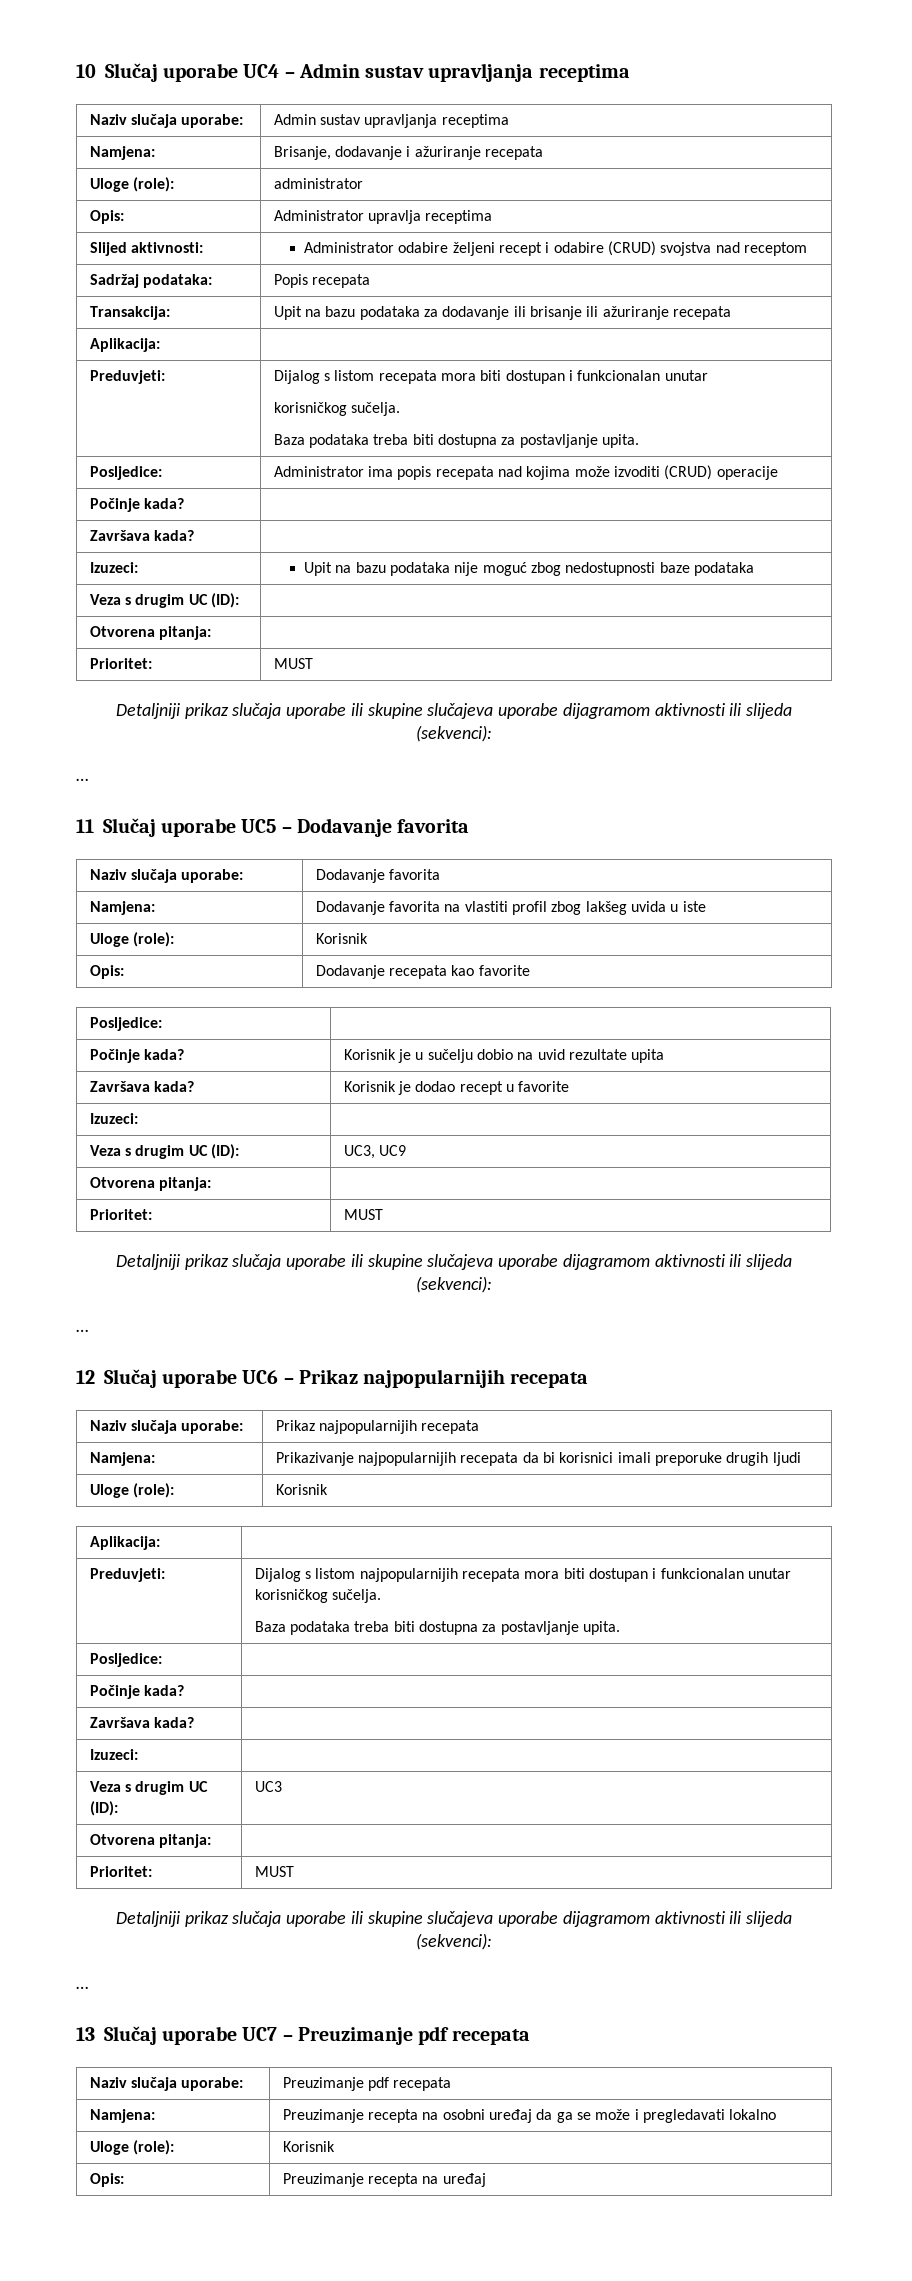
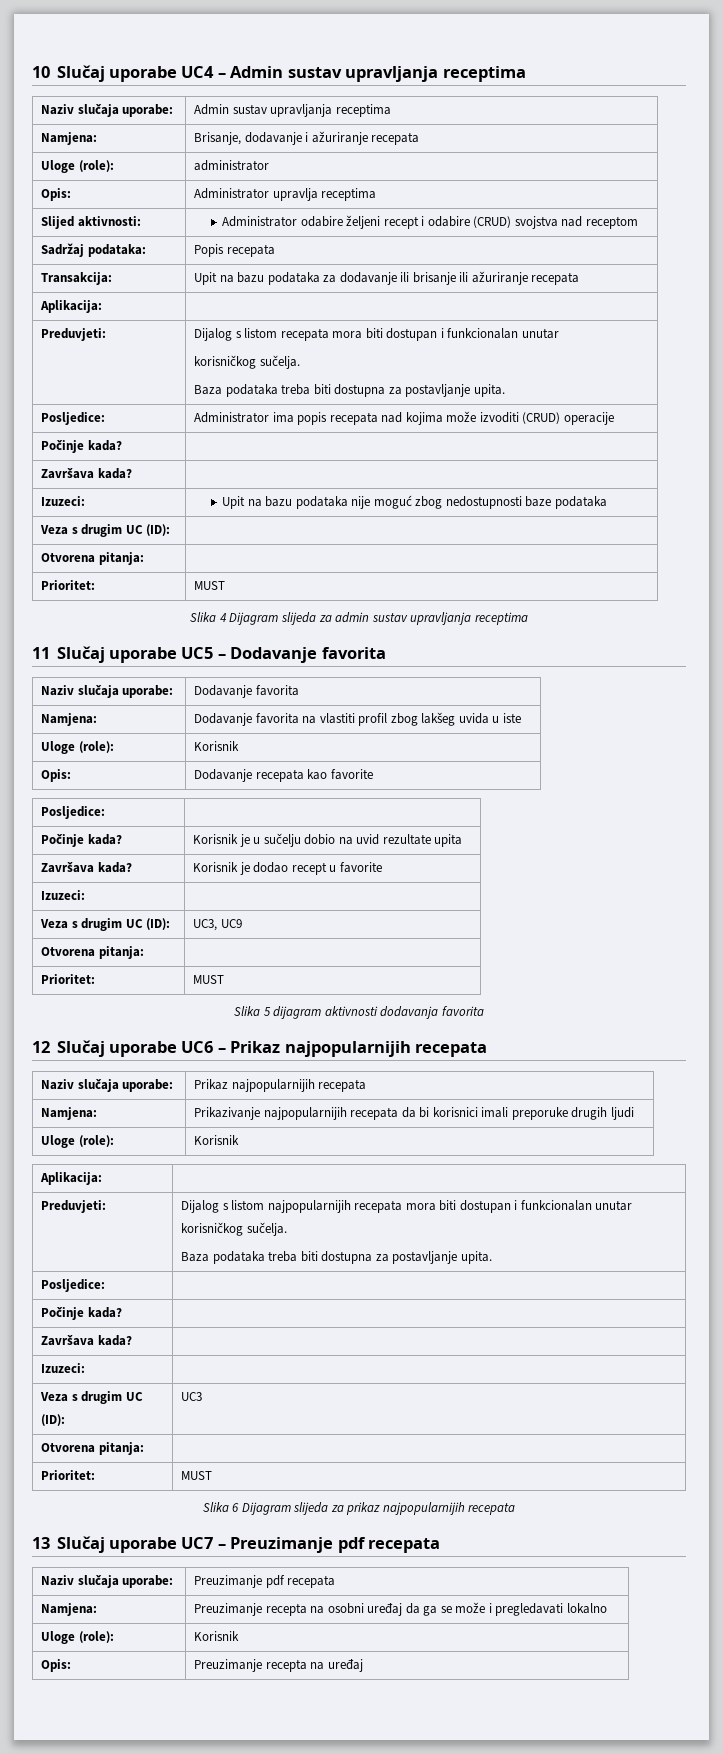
[116,703,792,719] [416,725,492,742] [76,778,88,781] Detaljniji prikaz slučaja uporabe ili skupine slučajeva uporabe dijagramom aktivnosti ili slijeda (sekvenci): // … -> [190,612,528,625] Slika 4 Dijagram slijeda za admin sustav upravljanja receptima
[116,1254,792,1270] [416,1276,492,1293] [76,1329,88,1332] Detaljniji prikaz slučaja uporabe ili skupine slučajeva uporabe dijagramom aktivnosti ili slijeda (sekvenci): // … -> [234,1006,484,1019] Slika 5 dijagram aktivnosti dodavanja favorita
[116,1911,792,1927] [416,1933,492,1950] [76,1986,88,1989] Detaljniji prikaz slučaja uporabe ili skupine slučajeva uporabe dijagramom aktivnosti ili slijeda (sekvenci): // … -> [202,1502,516,1515] Slika 6 Dijagram slijeda za prikaz najpopularnijih recepata

